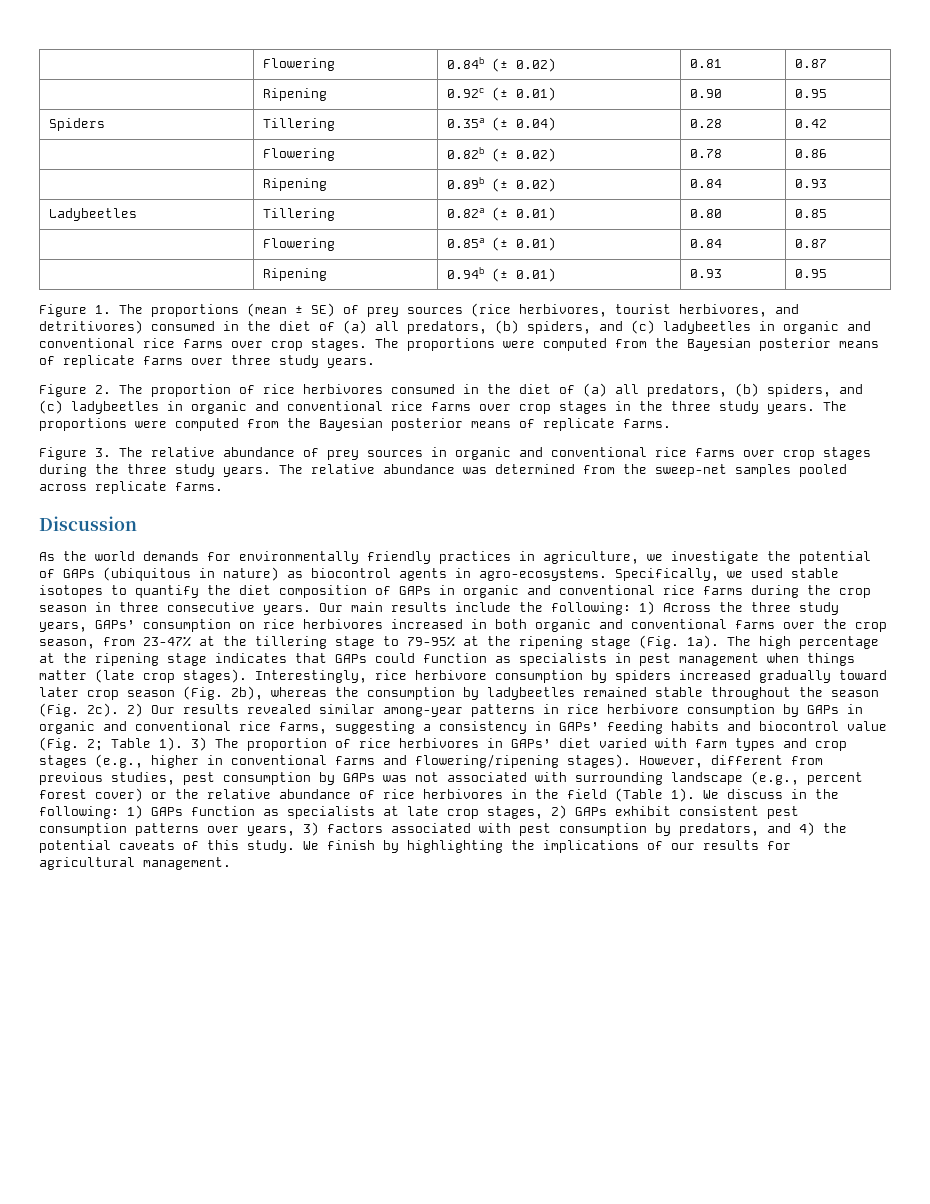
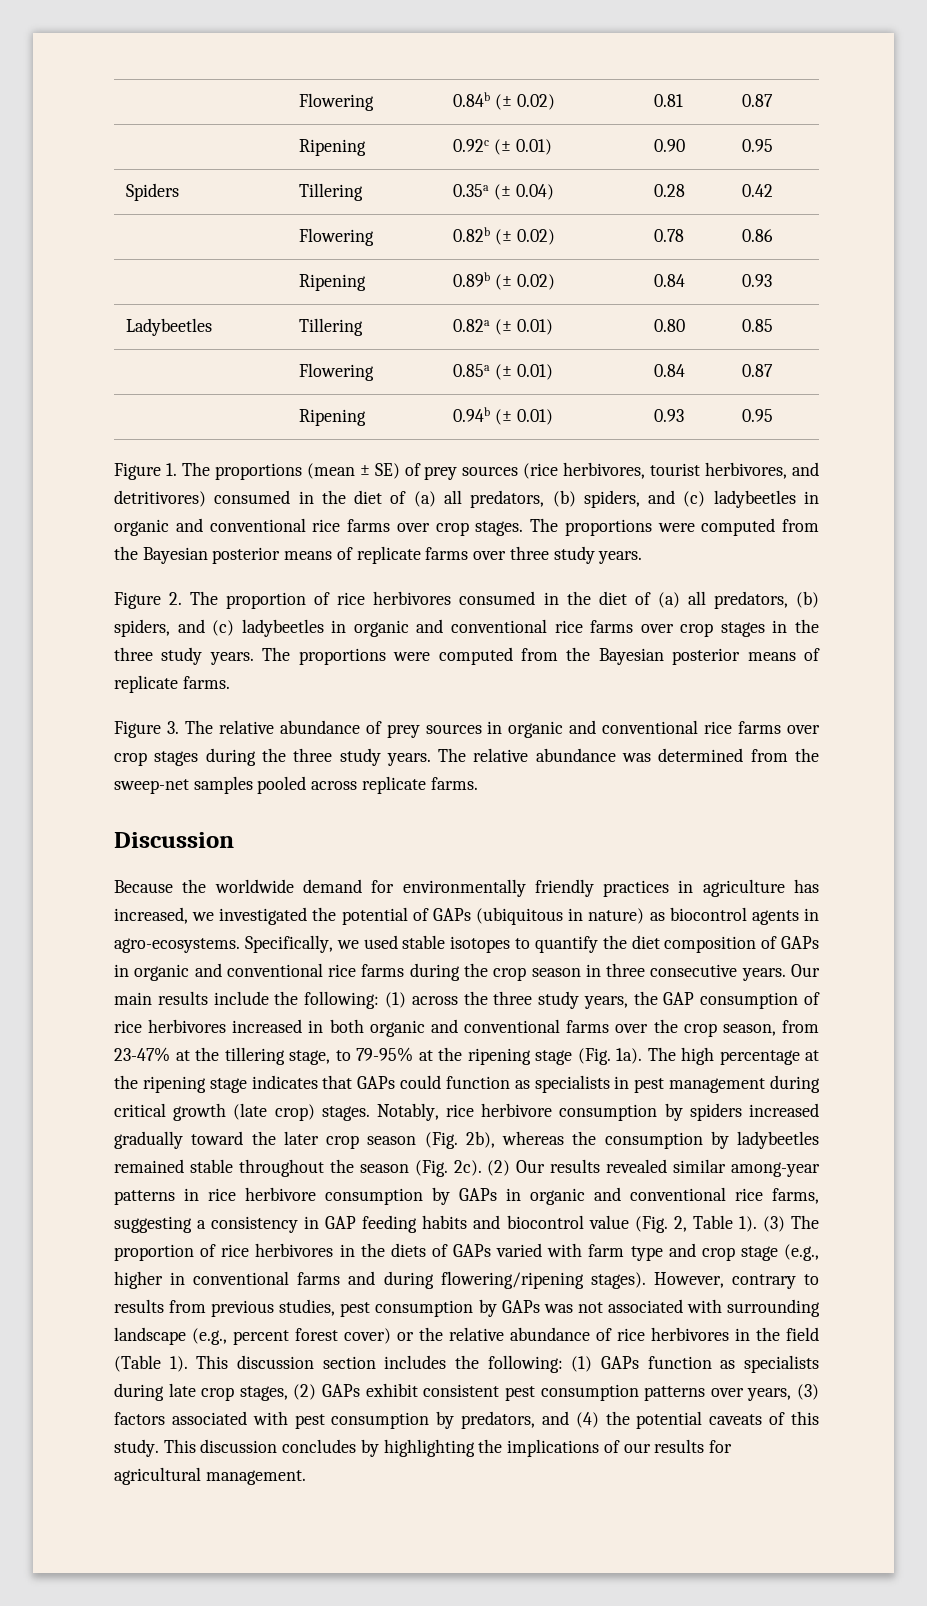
[39,551,199,561] As the world demands -> [114,879,362,893] Because the worldwide demand
[543,551,759,564] agriculture, we investigate -> [702,879,819,897] [114,907,308,925] agriculture has increased, we investigated
[639,601,711,615] 1) Across -> [384,992,458,1008] (1) across
[95,619,255,632] GAPs’ consumption on -> [633,991,821,1009] the GAP consumption of
[335,636,375,649] stage -> [289,1050,330,1065] stage,
[767,653,855,666] [39,669,367,683] when things matter (late crop stages). Interestingly, -> [770,1075,820,1093] [114,1103,439,1121] during critical growth (late crop) stages. Notably,
(887, 675) none -> [251,1131,276,1145] the
[127,703,143,717] 2) -> [487,1160,511,1176] (2)
[559,722,599,731] GAPs’ -> [325,1216,357,1229] GAP
[87,739,103,751] 2; -> [673,1216,687,1232] 2,
[191,737,207,751] 3) -> [762,1216,785,1232] (3)
[511,738,591,748] GAPs’ diet -> [360,1243,491,1257] the diets of GAPs
[735,738,775,751] types -> [630,1246,663,1261] type
[39,755,87,768] stages -> [740,1246,778,1261] stage
(407, 760) none -> [383,1271,434,1289] during
[711,755,783,765] different -> [731,1274,820,1289] [114,1299,164,1313] contrary to results
[703,789,839,799] [39,805,143,819] We discuss in the following: 1) -> [196,1355,593,1373] This discussion section includes the following: (1)
[383,806,399,816] at -> [114,1383,164,1401] during
[551,805,567,819] 2) -> [293,1384,317,1400] (2)
[303,822,319,836] 3) -> [797,1384,820,1400] (3)
[799,822,815,836] 4) -> [575,1412,599,1428] (4)
[303,840,375,850] We finish -> [163,1439,357,1453] This discussion concludes

